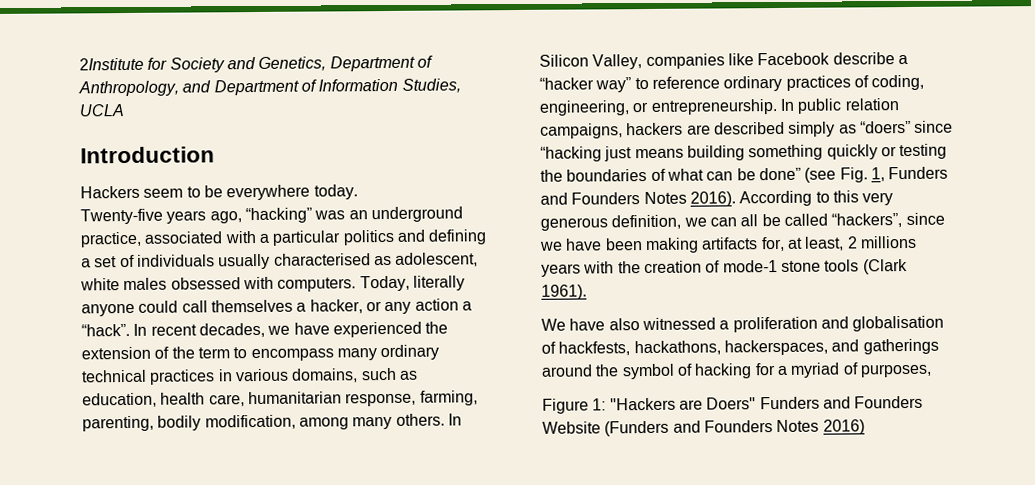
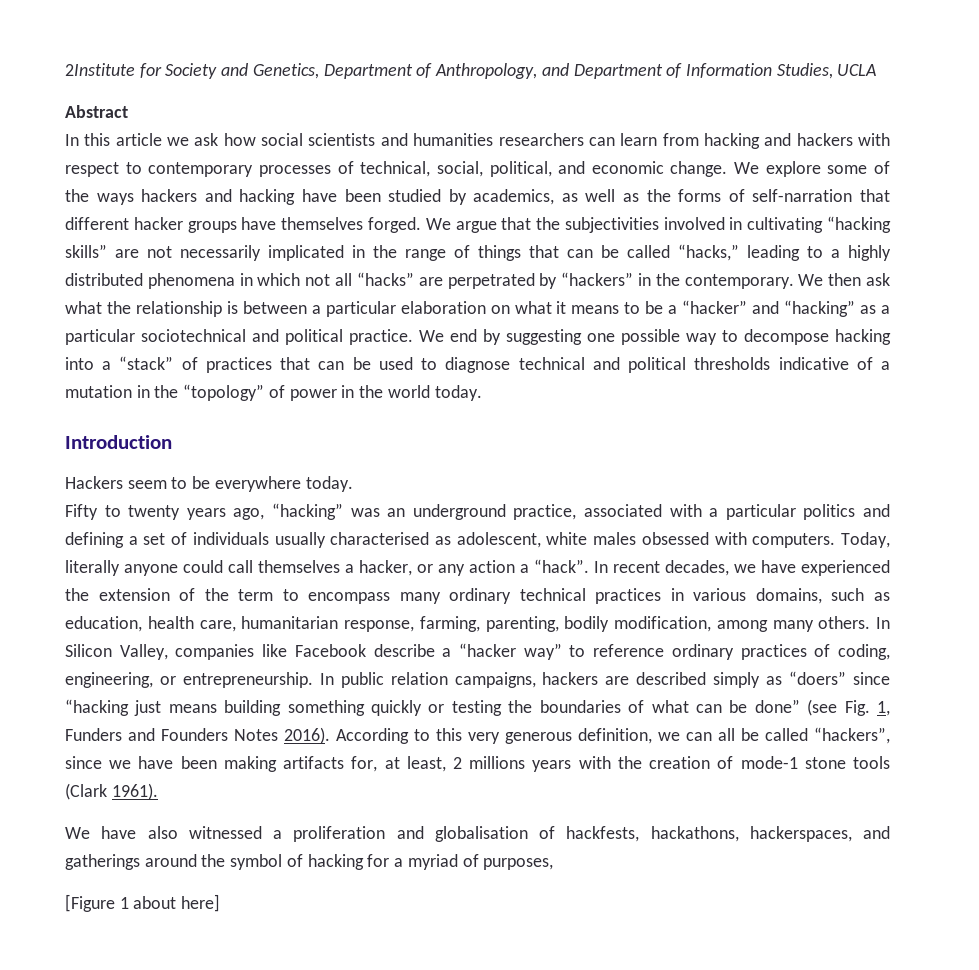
(125, 110) none -> [65,105,128,118] [65,133,891,149] [65,161,890,177] [65,189,891,205] [65,216,892,233] [65,244,891,261] [65,272,890,289] [65,300,890,317] [65,329,891,345] [65,356,891,373] [65,384,482,401] // Abstract // In this article we ask how social scientists and humanities researchers can learn from hacking and hackers with respect to contemporary processes of technical, social, political, and economic change. We explore some of the ways hackers and hacking have been studied by academics, as well as the forms of self-narration that different hacker groups have themselves forged. We argue that the subjectivities involved in cultivating “hacking skills” are not necessarily implicated in the range of things that can be called “hacks,” leading to a highly distributed phenomena in which not all “hacks” are perpetrated by “hackers” in the contemporary. We then ask what the relationship is between a particular elaboration on what it means to be a “hacker” and “hacking” as a particular sociotechnical and political practice. We end by suggesting one possible way to decompose hacking into a “stack” of practices that can be used to diagnose technical and political thresholds indicative of a mutation in the “topology” of power in the world today.
[80,208,163,225] Twenty-five -> [65,504,181,520] Fifty to twenty
[542,395,924,414] [542,419,865,437] Figure 1: "Hackers are Doers" Funders and Founders Website (Funders and Founders Notes 2016) -> [65,894,221,912] [Figure 1 about here]

